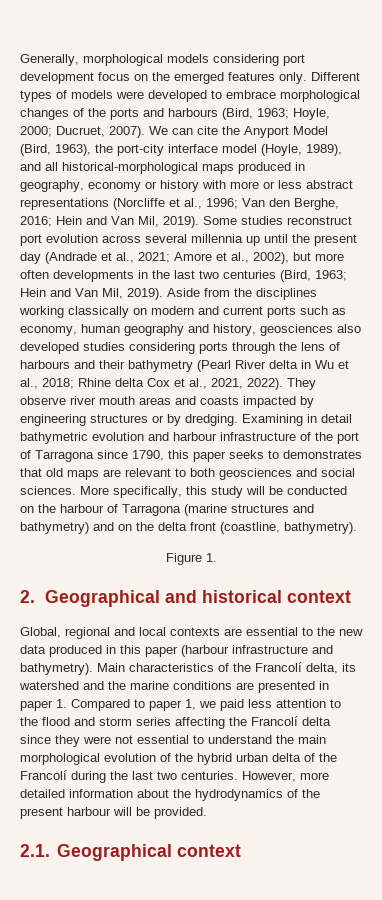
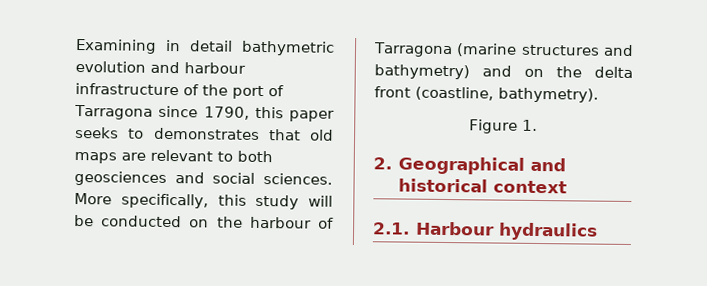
[20,54,305,66] [20,72,360,84] [20,90,360,102] [20,108,330,120] [20,126,328,138] [20,144,342,156] [20,162,305,174] [20,180,353,192] [20,198,339,210] [20,216,352,228] [20,234,357,246] [20,252,344,264] [20,270,347,282] [20,288,317,300] [19,306,346,318] [20,324,361,336] [20,342,340,354] [20,360,349,372] [20,378,316,390] [20,396,314,408] [20,414,238,426] Generally, morphological models considering port development focus on the emerged features only. Different types of models were developed to embrace morphological changes of the ports and harbours (Bird, 1963; Hoyle, 2000; Ducruet, 2007). We can cite the Anyport Model (Bird, 1963), the port-city interface model (Hoyle, 1989), and all historical-morphological maps produced in geography, economy or history with more or less abstract representations (Norcliffe et al., 1996; Van den Berghe, 2016; Hein and Van Mil, 2019). Some studies reconstruct port evolution across several millennia up until the present day (Andrade et al., 2021; Amore et al., 2002), but more often developments in the last two centuries (Bird, 1963; Hein and Van Mil, 2019). Aside from the disciplines working classically on modern and current ports such as economy, human geography and history, geosciences also developed studies considering ports through the lens of harbours and their bathymetry (Pearl River delta in Wu et al., 2018; Rhine delta Cox et al., 2021, 2022). They observe river mouth areas and coasts impacted by engineering structures or by dredging. -> (75, 46) none
[20,627,363,639] [20,645,333,657] [20,662,356,675] [19,681,329,693] [20,699,341,711] [20,716,331,729] [20,735,326,747] [20,753,337,765] [20,770,329,783] [20,789,320,801] [20,807,207,819] // Global, regional and local contexts are essential to the new data produced in this paper (harbour infrastructure and bathymetry). Main characteristics of the Francolí delta, its watershed and the marine conditions are presented in paper 1. Compared to paper 1, we paid less attention to the flood and storm series affecting the Francolí delta since they were not essential to understand the main morphological evolution of the hybrid urban delta of the Francolí during the last two centuries. However, more detailed information about the hydrodynamics of the present harbour will be provided. -> (568, 187) none
[56,844,241,861] Geographical context -> [416,221,599,241] Harbour hydraulics

